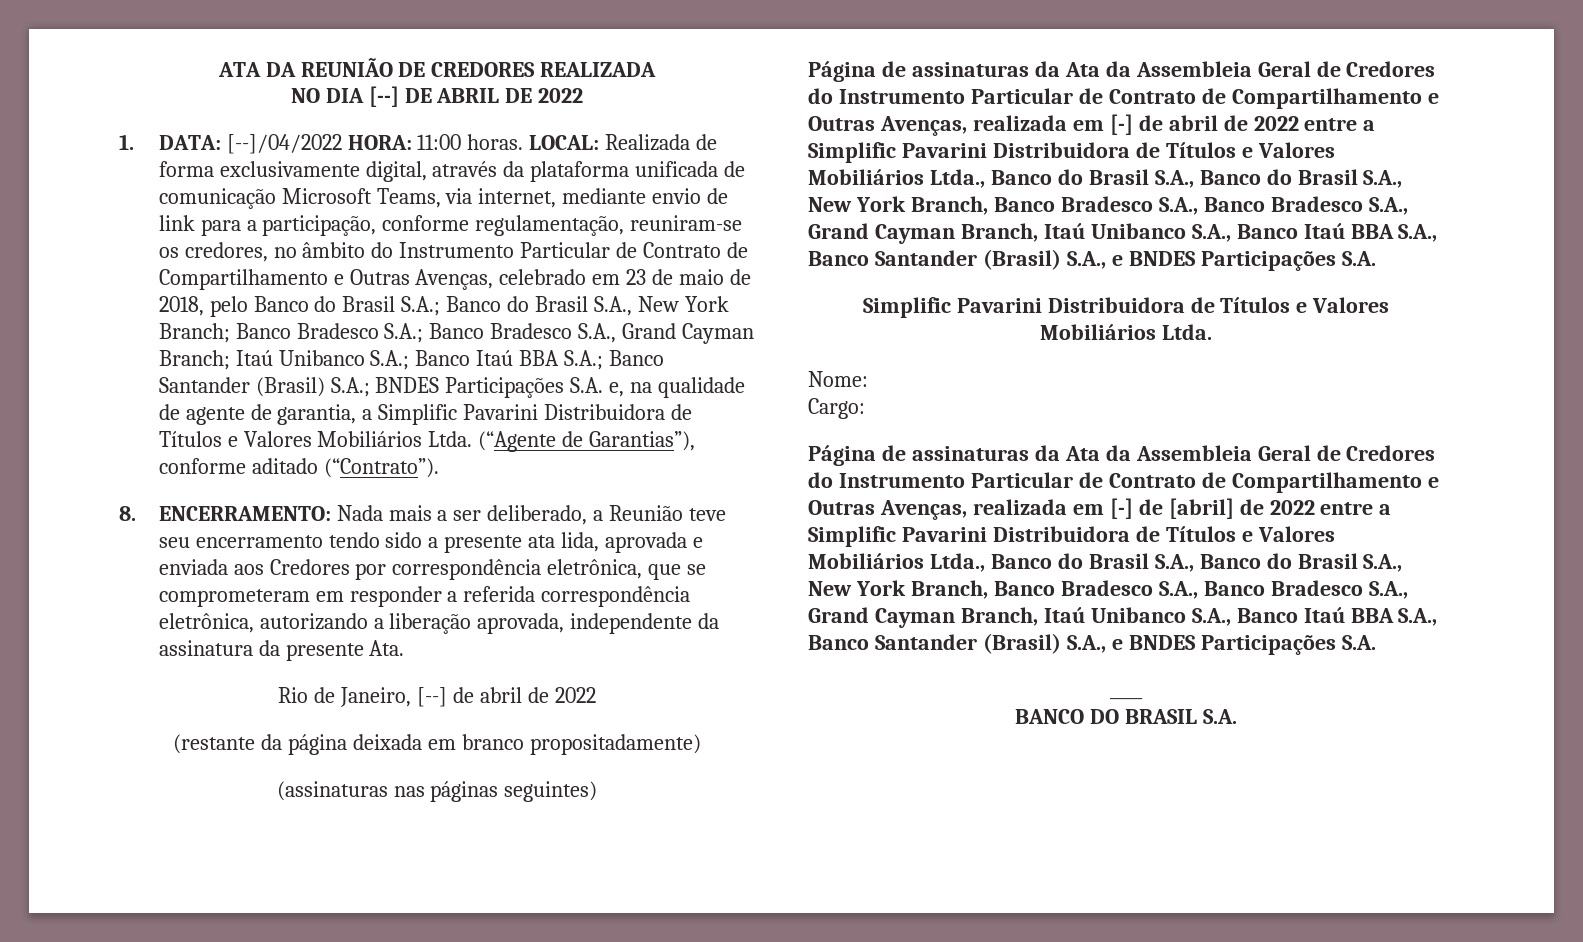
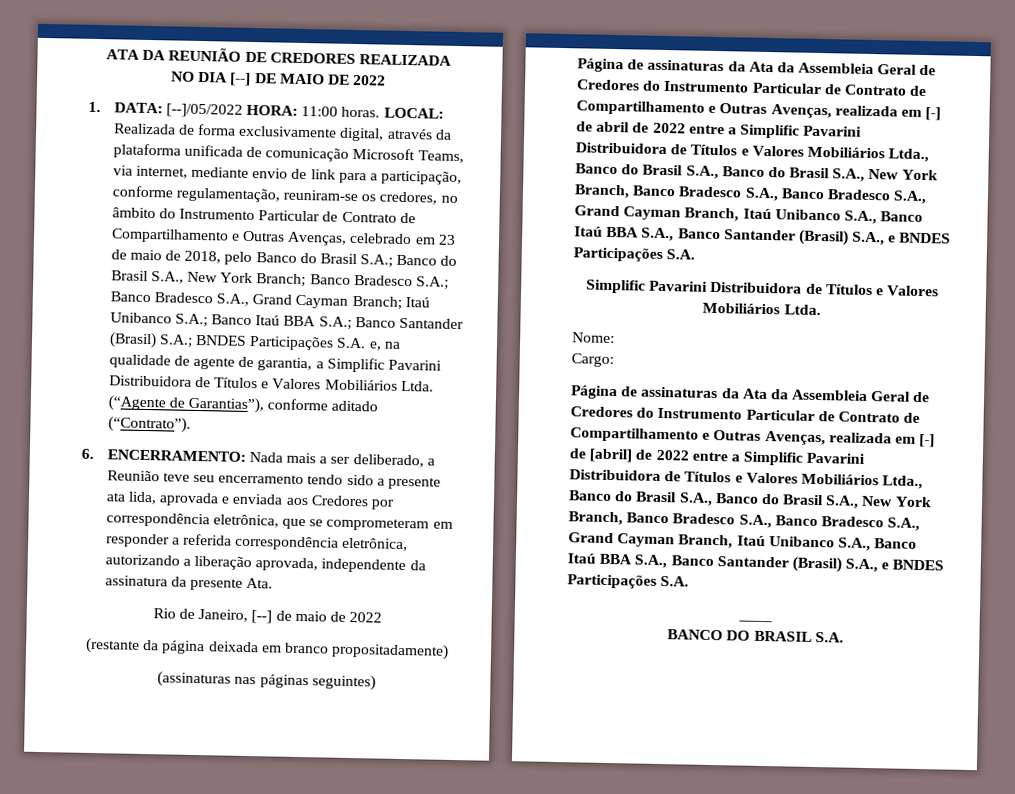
[436,88,500,103] ABRIL -> [279,73,325,85] MAIO
[226,134,342,154] [--]/04/2022 -> [165,103,243,118] [--]/05/2022
[119,506,136,521] 8. -> [81,448,94,459] 6.
[479,687,522,703] abril -> [294,610,327,622] maio

